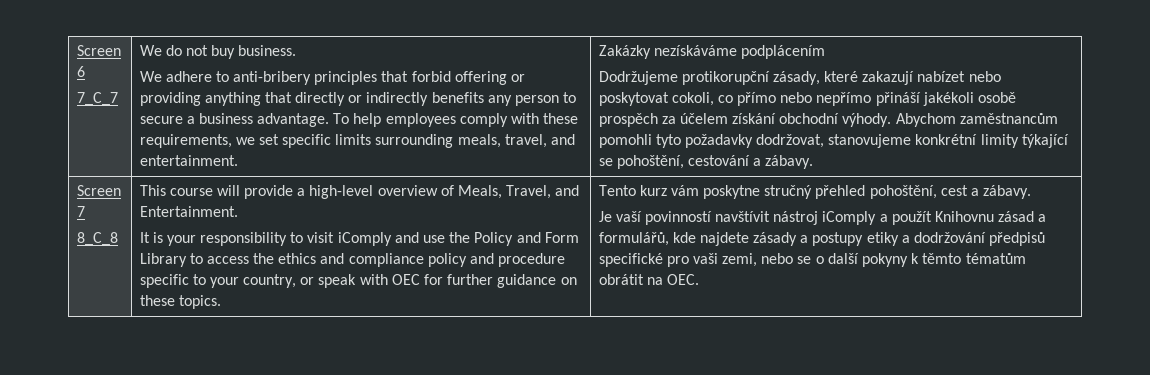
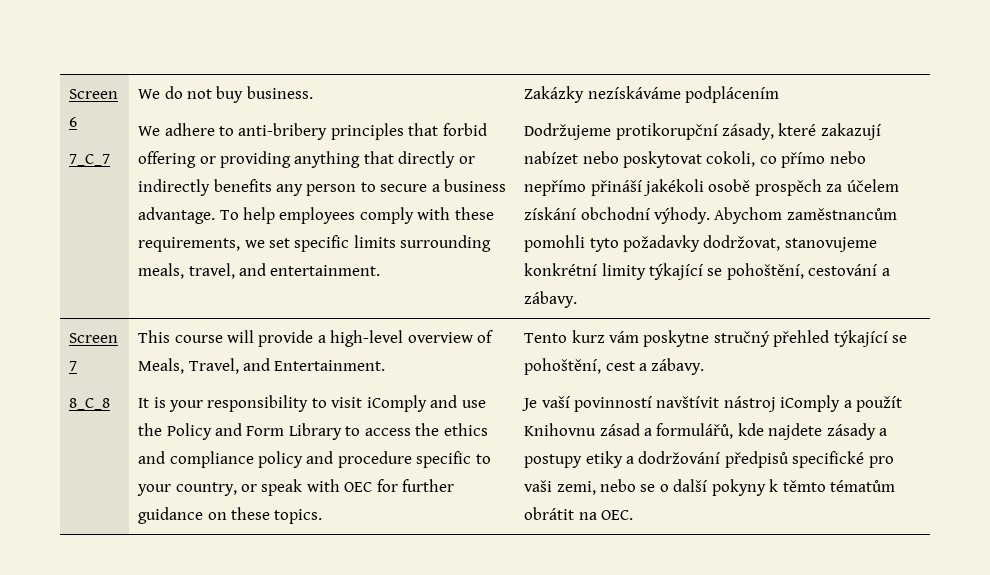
(866, 192) none -> [833,330,908,347] týkající se

